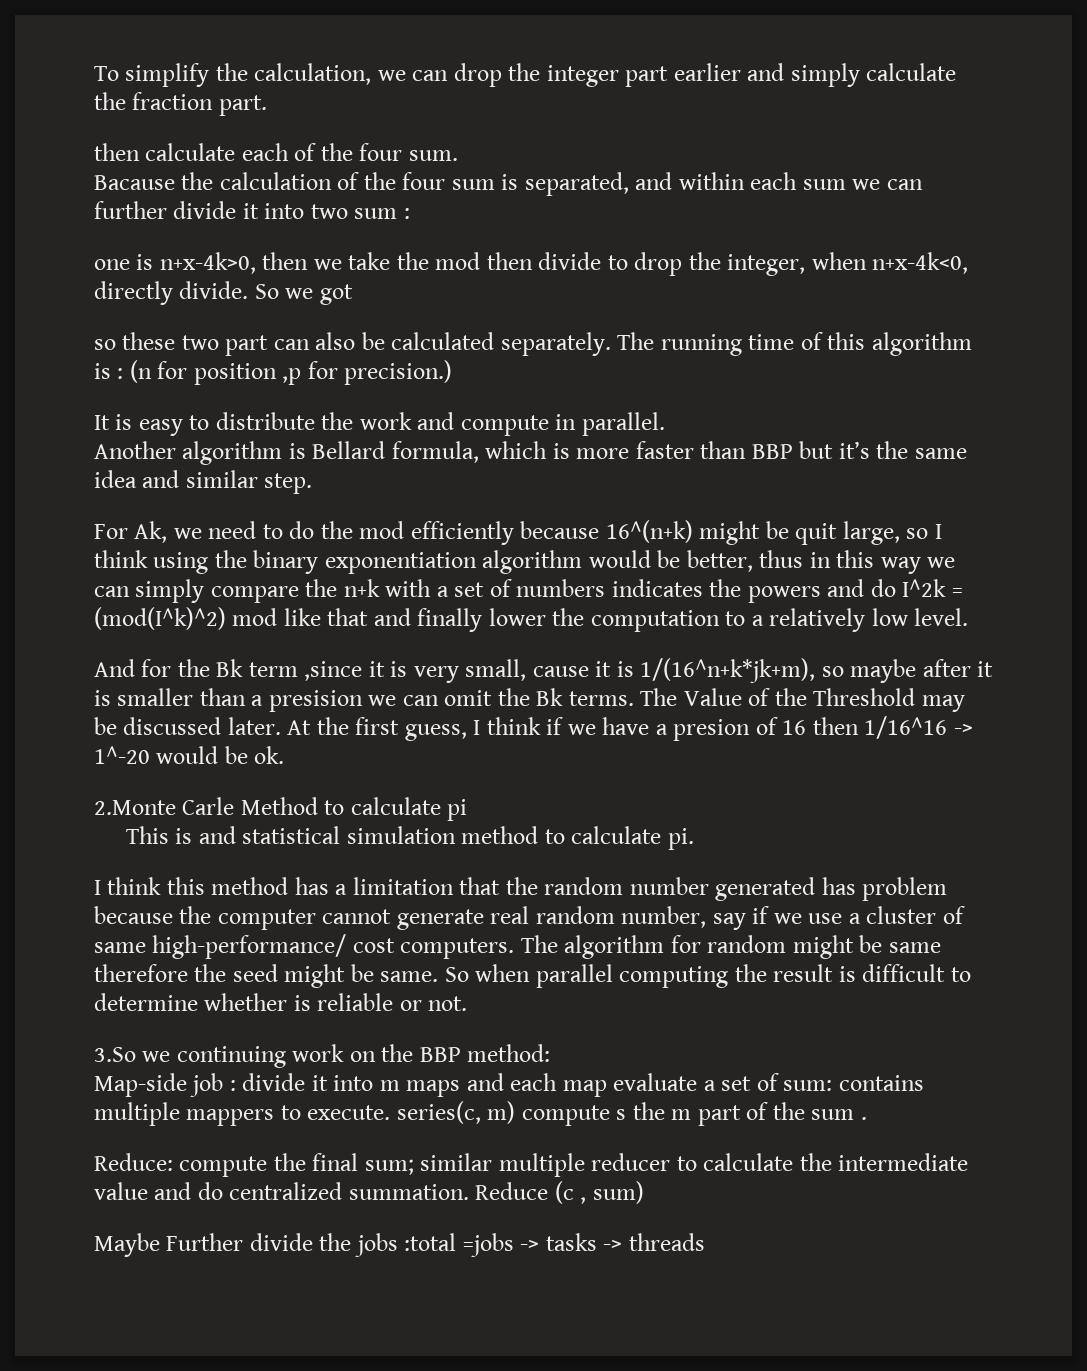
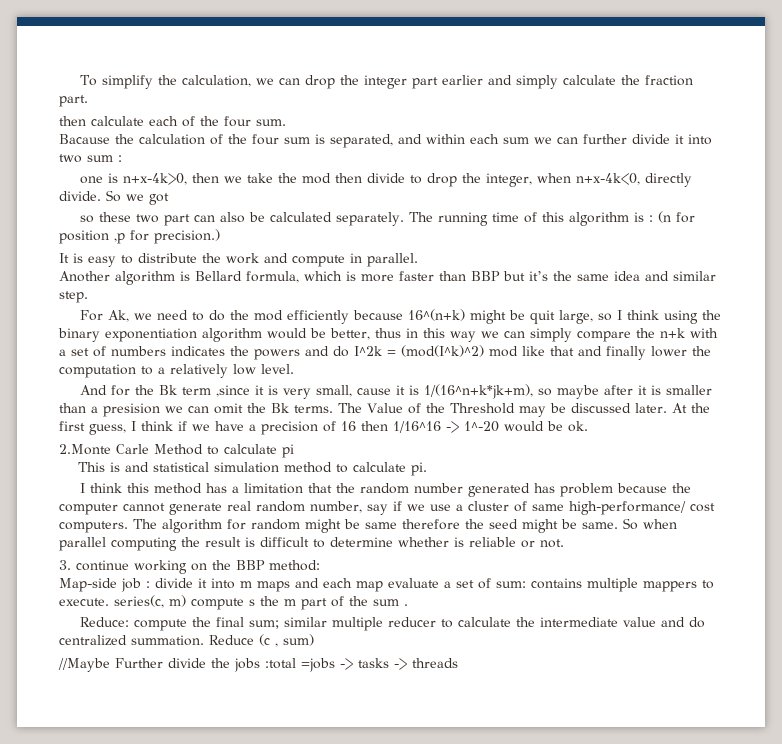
[673,719,751,741] presion -> [261,421,318,435] precision
[94,1044,345,1068] 3.So we continuing work -> [59,560,187,574] 3. continue working
[94,1233,160,1257] Maybe -> [58,658,110,672] //Maybe

